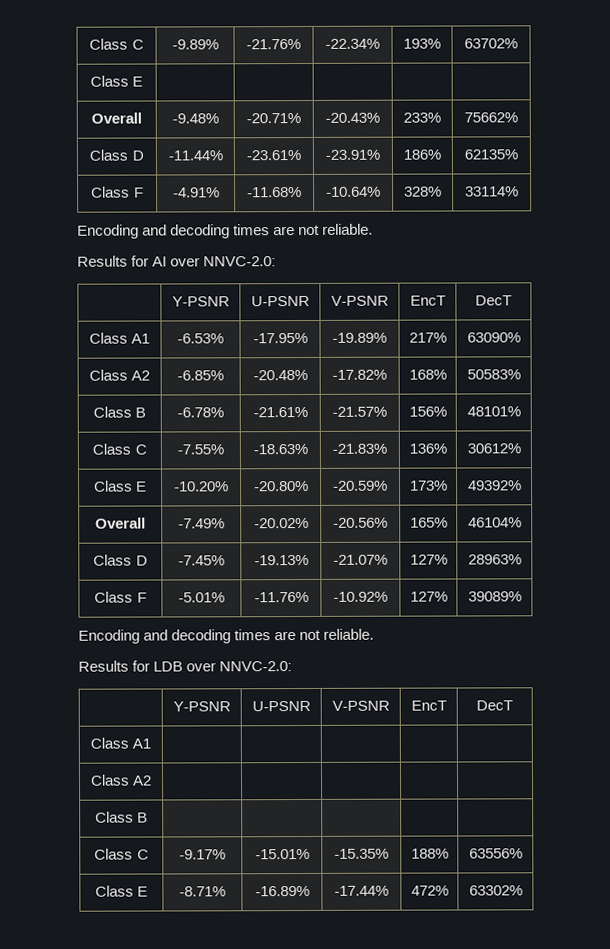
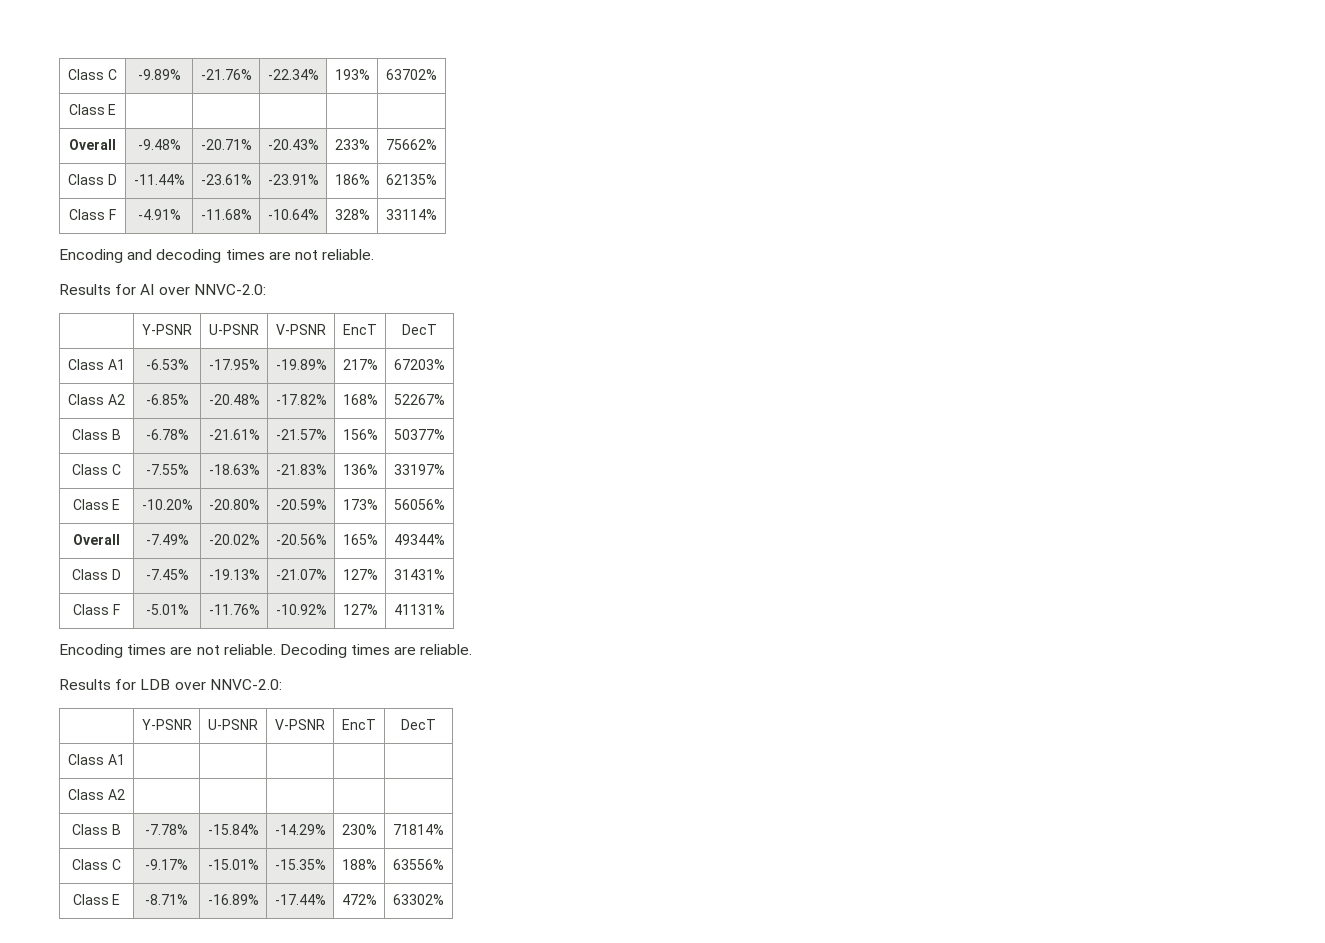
[466,332,521,343] 63090% -> [394,359,445,370] 67203%
[466,369,521,380] 50583% -> [394,394,445,405] 52267%
[466,406,521,417] 48101% -> [394,429,445,440] 50377%
[466,443,521,454] 30612% -> [394,464,445,475] 33197%
[467,480,522,491] 49392% -> [394,499,445,510] 56056%
[467,517,522,528] 46104% -> [394,534,445,545] 49344%
[467,554,522,565] 28963% -> [394,569,445,580] 31431%
[467,591,522,602] [78,628,375,644] 39089% // Encoding and decoding times are not reliable. -> [394,604,445,615] [59,644,473,658] 41131% // Encoding times are not reliable. Decoding times are reliable.
(149, 817) | | | | -> [145,824,188,835] [207,824,259,835] [274,824,326,835] [341,824,377,835] [393,824,444,835] -7.78% | -15.84% | -14.29% | 230% | 71814%

